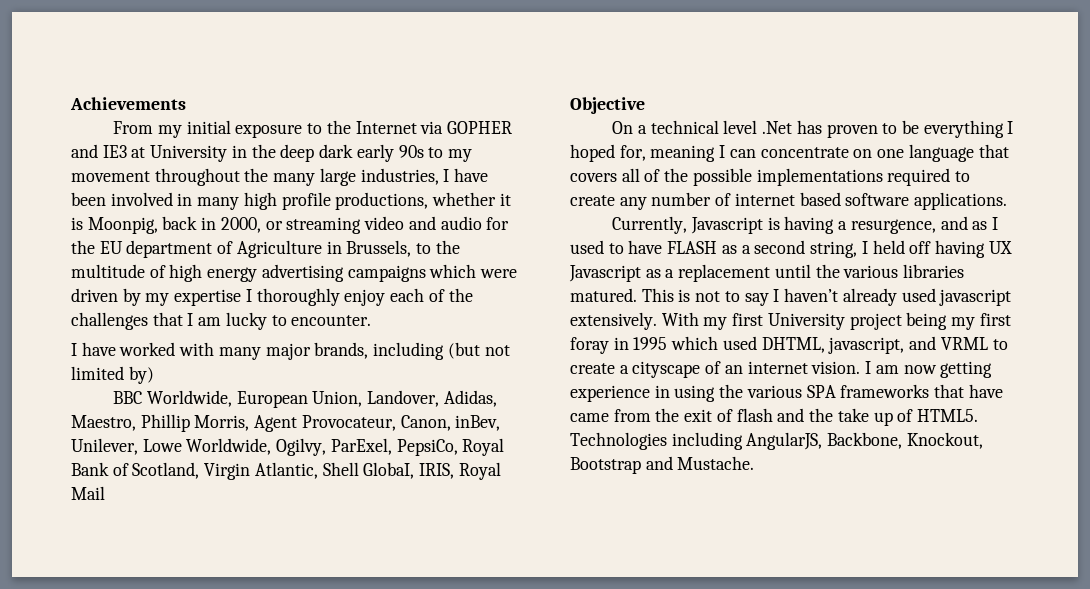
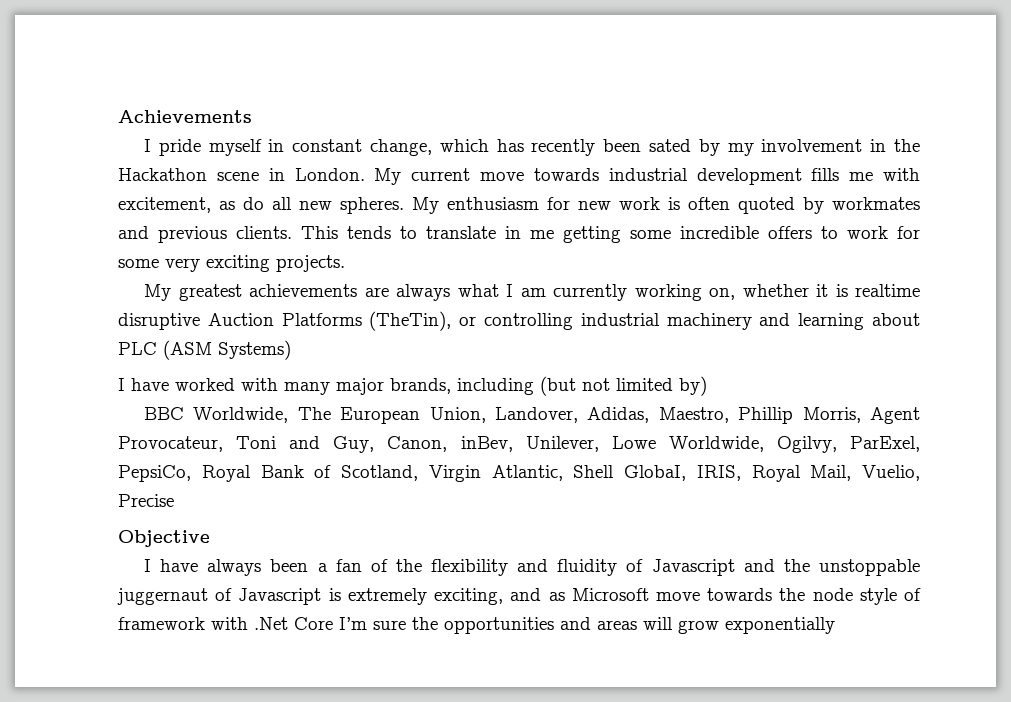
[113,120,512,138] [71,144,472,162] [71,168,489,186] [71,192,511,210] [71,216,510,234] [71,240,460,258] [71,264,518,282] [71,288,473,306] [71,312,372,330] From my initial exposure to the Internet via GOPHER and IE3 at University in the deep dark early 90s to my movement throughout the many large industries, I have been involved in many high profile productions, whether it is Moonpig, back in 2000, or streaming video and audio for the EU department of Agriculture in Brussels, to the multitude of high energy advertising campaigns which were driven by my expertise I thoroughly enjoy each of the challenges that I am lucky to encounter. -> [144,139,920,156] [118,168,920,185] [118,197,920,214] [118,226,920,243] [118,255,345,272] [144,284,920,301] [118,311,920,331] [118,340,291,360] I pride myself in constant change, which has recently been sated by my involvement in the Hackathon scene in London. My current move towards industrial development fills me with excitement, as do all new spheres. My enthusiasm for new work is often quoted by workmates and previous clients. This tends to translate in me getting some incredible offers to work for some very exciting projects. // My greatest achievements are always what I am currently working on, whether it is realtime disruptive Auction Platforms (TheTin), or controlling industrial machinery and learning about PLC (ASM Systems)
(232, 398) none -> [297,407,331,420] The
(396, 423) none -> [236,436,375,453] Toni and Guy,
[71,486,105,500] [570,97,645,114] [612,120,1014,138] [570,144,1009,162] [570,168,971,186] [570,192,1008,210] [612,216,998,234] [570,240,1012,258] [569,264,965,282] [570,288,1012,306] [570,312,1011,330] [570,336,1008,354] [570,361,993,378] [570,384,1003,402] [570,408,978,426] [570,432,983,450] [570,456,755,474] Mail // Objective // On a technical level .Net has proven to be everything I hoped for, meaning I can concentrate on one language that covers all of the possible implementations required to create any number of internet based software applications. // Currently, Javascript is having a resurgence, and as I used to have FLASH as a second string, I held off having UX Javascript as a replacement until the various libraries matured. This is not to say I haven’t already used javascript extensively. With my first University project being my first foray in 1995 which used DHTML, javascript, and VRML to create a cityscape of an internet vision. I am now getting experience in using the various SPA frameworks that have came from the exit of flash and the take up of HTML5. Technologies including AngularJS, Backbone, Knockout, Bootstrap and Mustache. -> [810,465,920,481] [118,494,174,507] [118,530,210,547] [144,559,921,576] [117,588,921,605] [118,617,835,634] Mail, Vuelio, Precise // Objective // I have always been a fan of the flexibility and fluidity of Javascript and the unstoppable juggernaut of Javascript is extremely exciting, and as Microsoft move towards the node style of framework with .Net Core I’m sure the opportunities and areas will grow exponentially

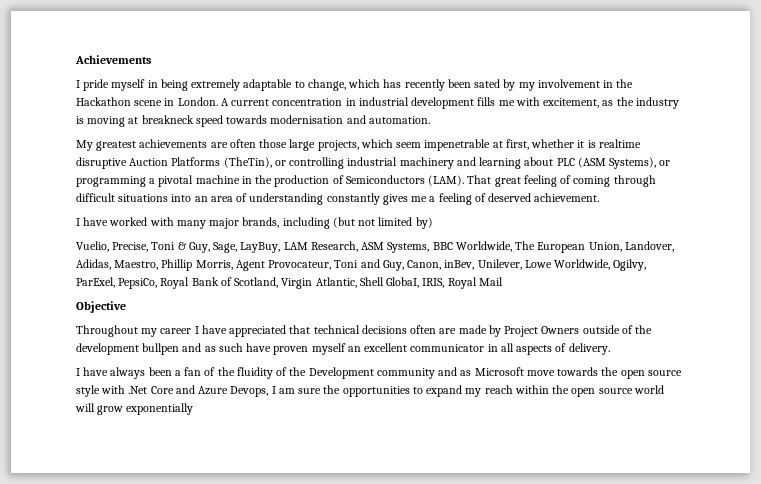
[292,139,363,152] constant -> [160,79,305,91] being extremely adaptable to
[374,168,599,185] My current move towards -> [220,98,356,106] A current concentration in
[243,197,920,214] [118,226,920,243] [118,255,345,272] [144,284,736,301] do all new spheres. My enthusiasm for new work is often quoted by workmates and previous clients. This tends to translate in me getting some incredible offers to work for some very exciting projects. // My greatest achievements are always what I am currently working on, -> [616,97,679,109] [76,115,430,127] [76,139,529,151] the industry is moving at breakneck speed towards modernisation and automation. // My greatest achievements are often those large projects, which seem impenetrable at first,
[218,340,291,360] Systems) -> [609,157,671,169] [76,175,656,187] [76,193,600,205] Systems), or programming a pivotal machine in the production of Semiconductors (LAM). That great feeling of coming through difficult situations into an area of understanding constantly gives me a feeling of deserved achievement.
(707, 386) none -> [76,241,430,253] Vuelio, Precise, Toni & Guy, Sage, LayBuy, LAM Research, ASM Systems,
[810,465,920,481] [118,494,174,507] [118,530,210,547] Mail, Vuelio, Precise // Objective -> [478,277,503,286] [76,301,126,313] [76,325,653,337] [76,343,610,355] Mail // Objective // Throughout my career I have appreciated that technical decisions often are made by Project Owners outside of the development bullpen and as such have proven myself an excellent communicator in all aspects of delivery.
[431,559,921,576] [117,588,504,605] flexibility and fluidity of Javascript and the unstoppable juggernaut of Javascript is extremely exciting, -> [236,367,435,379] fluidity of the Development community
[812,588,921,605] [118,617,637,634] node style of framework with .Net Core I’m sure the opportunities and areas -> [620,370,682,379] [76,385,664,397] open source style with .Net Core and Azure Devops, I am sure the opportunities to expand my reach within the open source world

